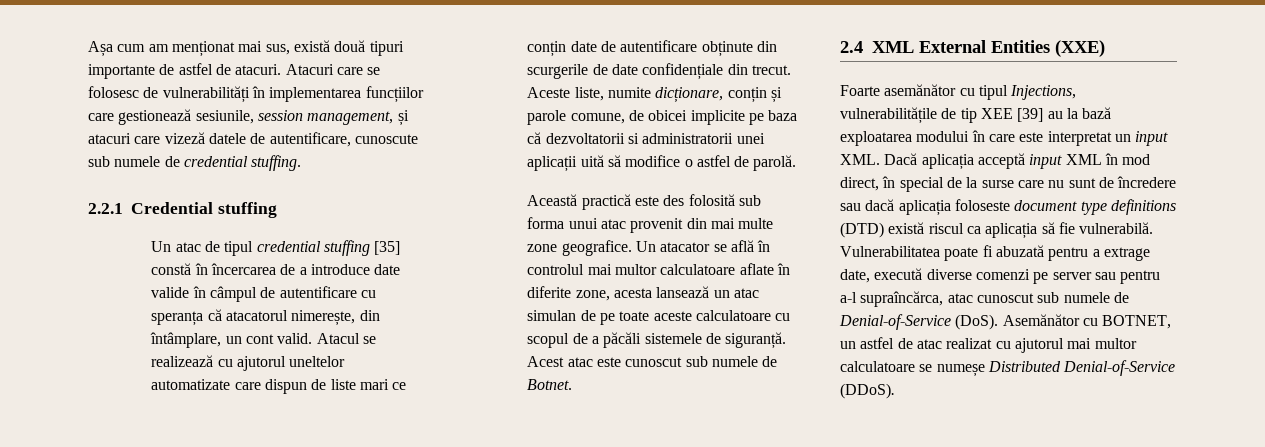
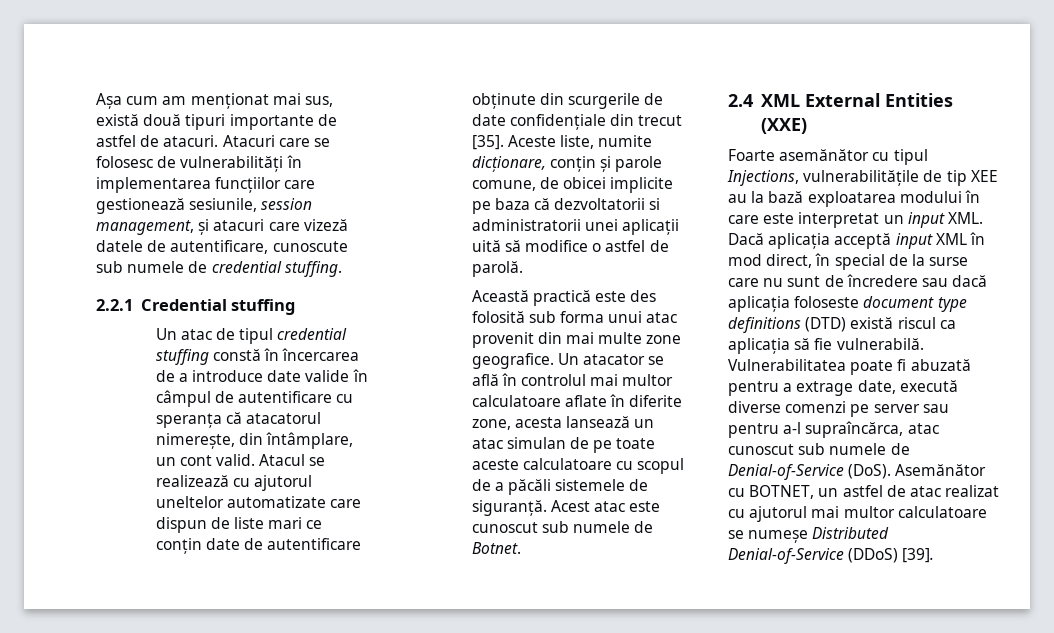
[374,241,401,255] [35] -> (209, 357) none
[751,65,791,75] trecut. -> [638,115,683,126] [471,135,504,150] trecut [35].
[1017,108,1044,122] [39] -> (998, 176) none
[840,383,895,399] (DDoS). -> [848,548,935,563] (DDoS) [39].

